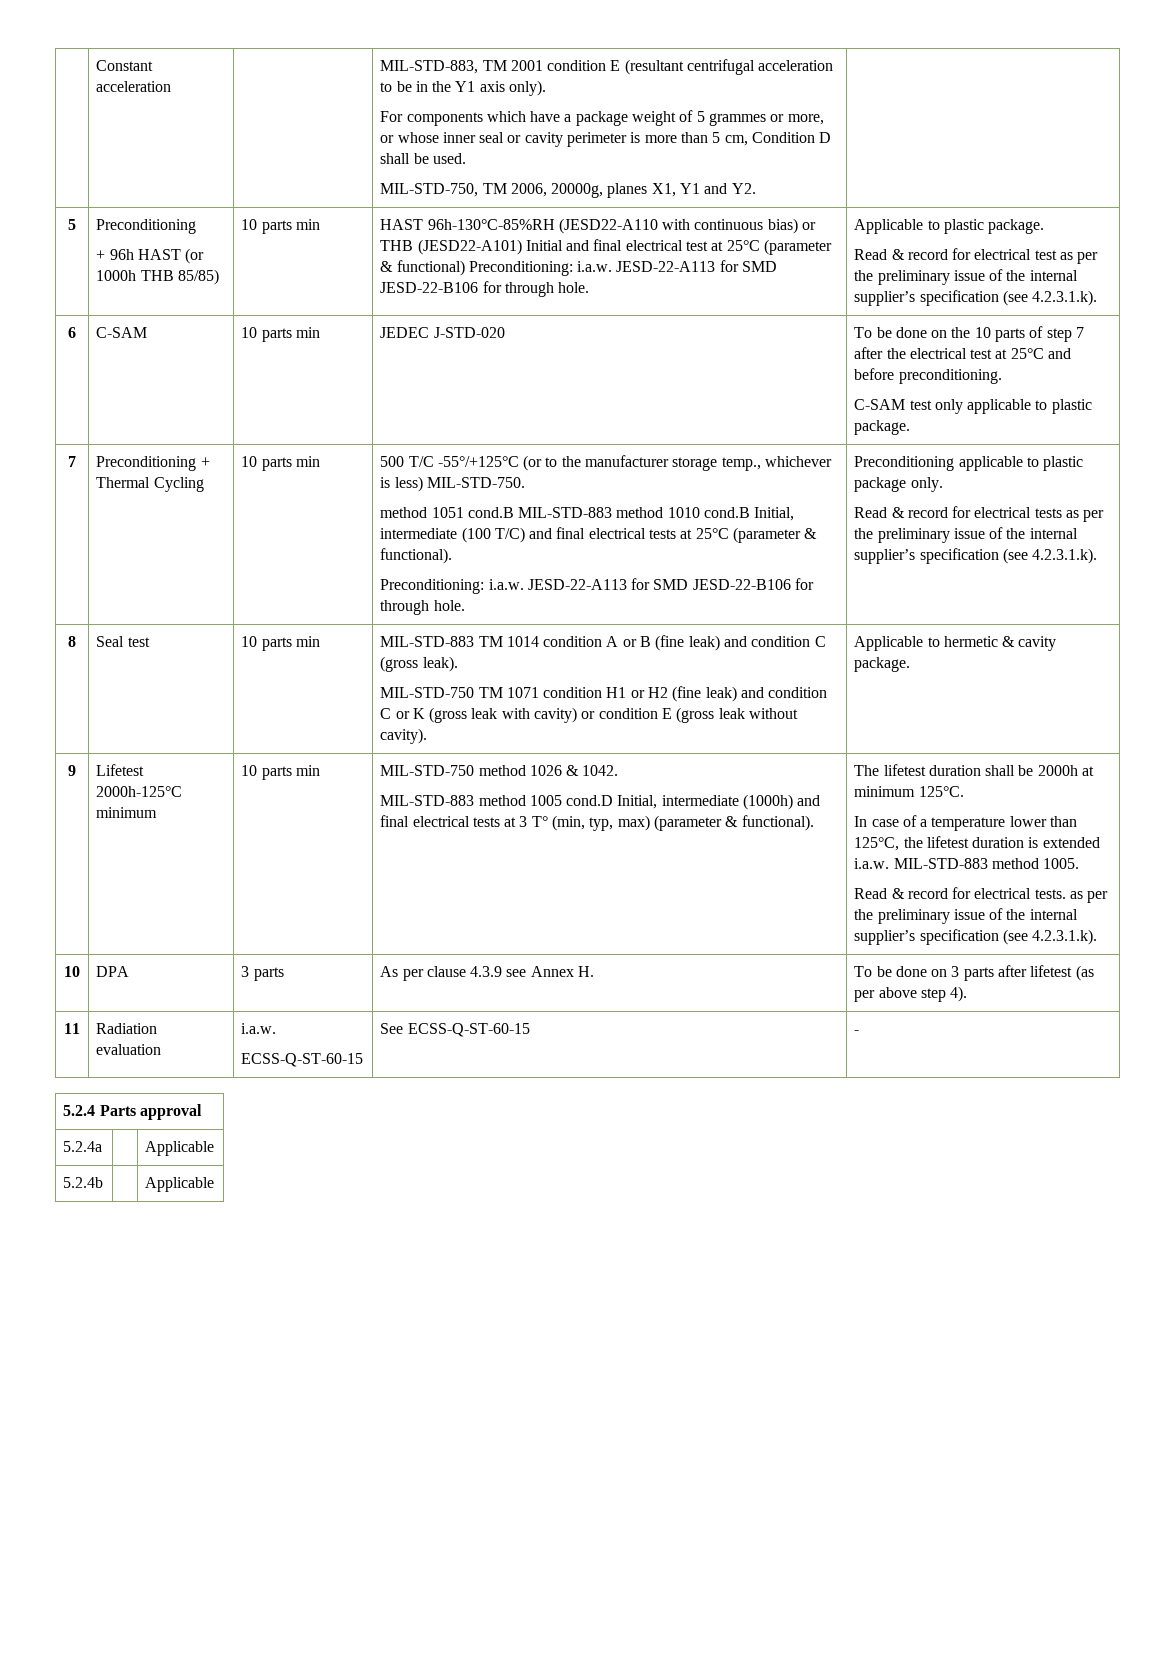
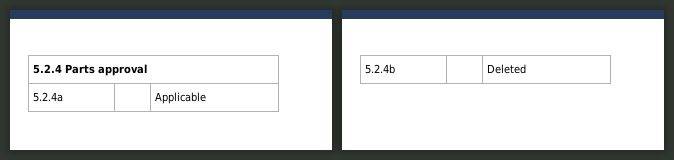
[96,60,154,71] [96,81,172,92] [380,59,834,75] [380,80,547,96] [380,110,824,126] [380,132,832,147] [380,153,466,164] [380,183,756,198] [68,219,76,230] [96,219,197,234] [96,248,205,264] [96,269,219,285] [241,219,320,234] [380,218,817,234] [380,239,833,255] [380,260,778,276] [380,281,590,297] [854,219,1045,234] [854,248,1099,264] [854,269,1078,285] [854,290,1098,306] [68,327,76,338] [96,327,148,338] [241,327,320,342] [380,327,505,338] [854,326,1085,342] [854,347,1072,359] [854,368,1002,384] [854,399,1092,414] [854,420,911,435] [68,456,76,467] [96,456,210,471] [96,477,204,492] [241,456,320,471] [380,455,833,471] [380,476,525,492] [380,507,795,521] [380,527,818,543] [380,548,453,564] [380,578,815,594] [380,600,465,615] [854,456,1084,471] [854,477,943,492] [854,506,1105,522] [854,527,1078,543] [854,548,1098,564] [68,636,76,647] [96,636,150,647] [241,636,320,651] [380,635,826,651] [380,656,458,672] [380,686,828,702] [380,707,799,723] [380,728,428,744] [854,636,1057,651] [854,657,911,672] [68,765,76,776] [96,764,145,776] [96,786,183,797] [96,807,158,818] [241,765,320,780] [380,765,619,776] [380,794,821,810] [380,815,814,831] [854,764,1095,776] [854,786,964,797] [854,815,1078,831] [854,836,1100,851] [854,858,1080,869] [854,887,1109,903] [854,908,1078,924] [854,929,1098,945] [64,966,80,977] [96,966,130,977] [241,966,284,981] [380,966,595,981] [854,965,1094,981] [854,986,968,1002] [64,1023,80,1034] [96,1023,158,1034] [96,1044,162,1055] [241,1023,277,1034] [241,1053,364,1067] [380,1023,530,1037] [854,1030,860,1034] | Constant acceleration | | MIL-STD-883, TM 2001 condition E (resultant centrifugal acceleration to be in the Y1 axis only). // For components which have a package weight of 5 grammes or more, or whose inner seal or cavity perimeter is more than 5 cm, Condition D shall be used. // MIL-STD-750, TM 2006, 20000g, planes X1, Y1 and Y2. | // 5 | Preconditioning // + 96h HAST (or 1000h THB 85/85) | 10 parts min | HAST 96h-130°C-85%RH (JESD22-A110 with continuous bias) or THB (JESD22-A101) Initial and final electrical test at 25°C (parameter & functional) Preconditioning: i.a.w. JESD-22-A113 for SMD JESD-22-B106 for through hole. | Applicable to plastic package. // Read & record for electrical test as per the preliminary issue of the internal supplier’s specification (see 4.2.3.1.k). // 6 | C-SAM | 10 parts min | JEDEC J-STD-020 | To be done on the 10 parts of step 7 after the electrical test at 25°C and before preconditioning. // C-SAM test only applicable to plastic package. // 7 | Preconditioning + Thermal Cycling | 10 parts min | 500 T/C -55°/+125°C (or to the manufacturer storage temp., whichever is less) MIL-STD-750. // method 1051 cond.B MIL-STD-883 method 1010 cond.B Initial, intermediate (100 T/C) and final electrical tests at 25°C (parameter & functional). // Preconditioning: i.a.w. JESD-22-A113 for SMD JESD-22-B106 for through hole. | Preconditioning applicable to plastic package only. // Read & record for electrical tests as per the preliminary issue of the internal supplier’s specification (see 4.2.3.1.k). // 8 | Seal test | 10 parts min | MIL-STD-883 TM 1014 condition A or B (fine leak) and condition C (gross leak). // MIL-STD-750 TM 1071 condition H1 or H2 (fine leak) and condition C or K (gross leak with cavity) or condition E (gross leak without cavity). | Applicable to hermetic & cavity package. // 9 | Lifetest 2000h-125°C minimum | 10 parts min | MIL-STD-750 method 1026 & 1042. // MIL-STD-883 method 1005 cond.D Initial, intermediate (1000h) and final electrical tests at 3 T° (min, typ, max) (parameter & functional). | The lifetest duration shall be 2000h at minimum 125°C. // In case of a temperature lower than 125°C, the lifetest duration is extended i.a.w. MIL-STD-883 method 1005. // Read & record for electrical tests. as per the preliminary issue of the internal supplier’s specification (see 4.2.3.1.k). // 10 | DPA | 3 parts | As per clause 4.3.9 see Annex H. | To be done on 3 parts after lifetest (as per above step 4). // 11 | Radiation evaluation | i.a.w. // ECSS-Q-ST-60-15 | See ECSS-Q-ST-60-15 | - // -> (32, 69) none
[145,1177,215,1192] Applicable -> [486,64,526,74] Deleted

